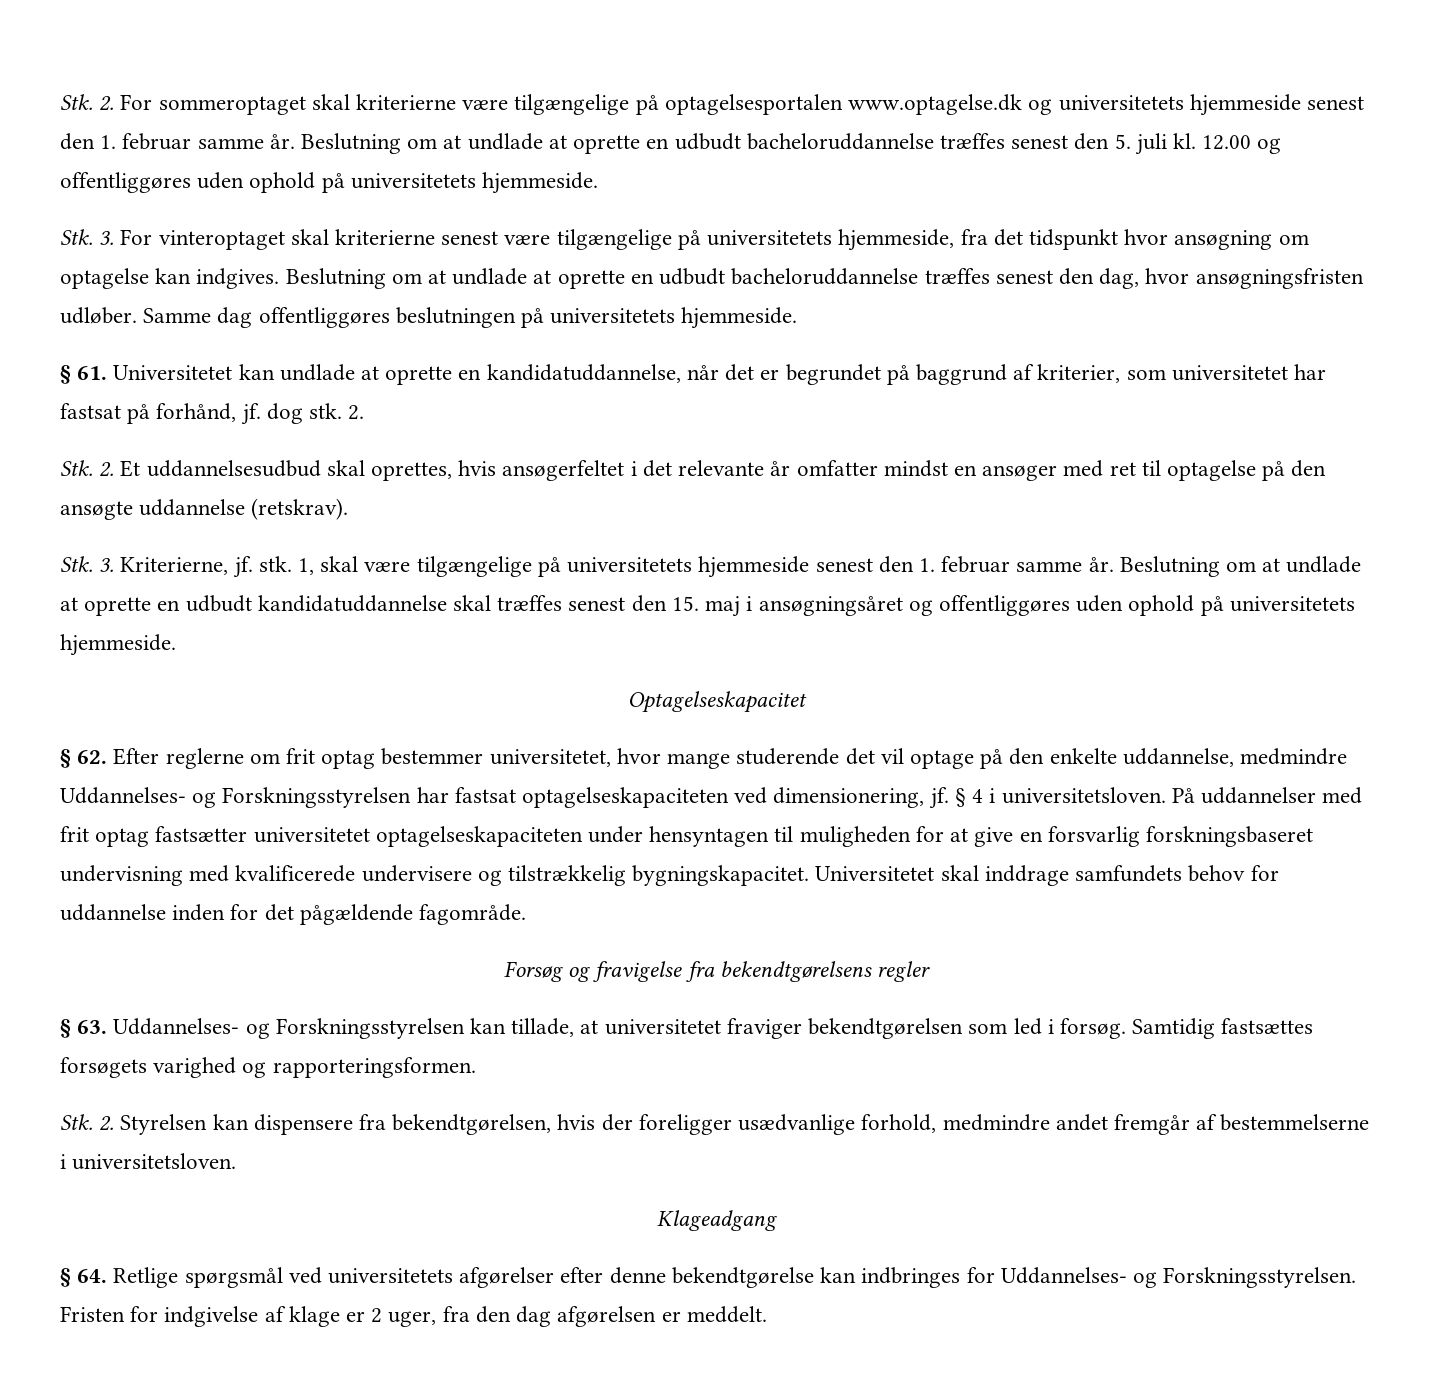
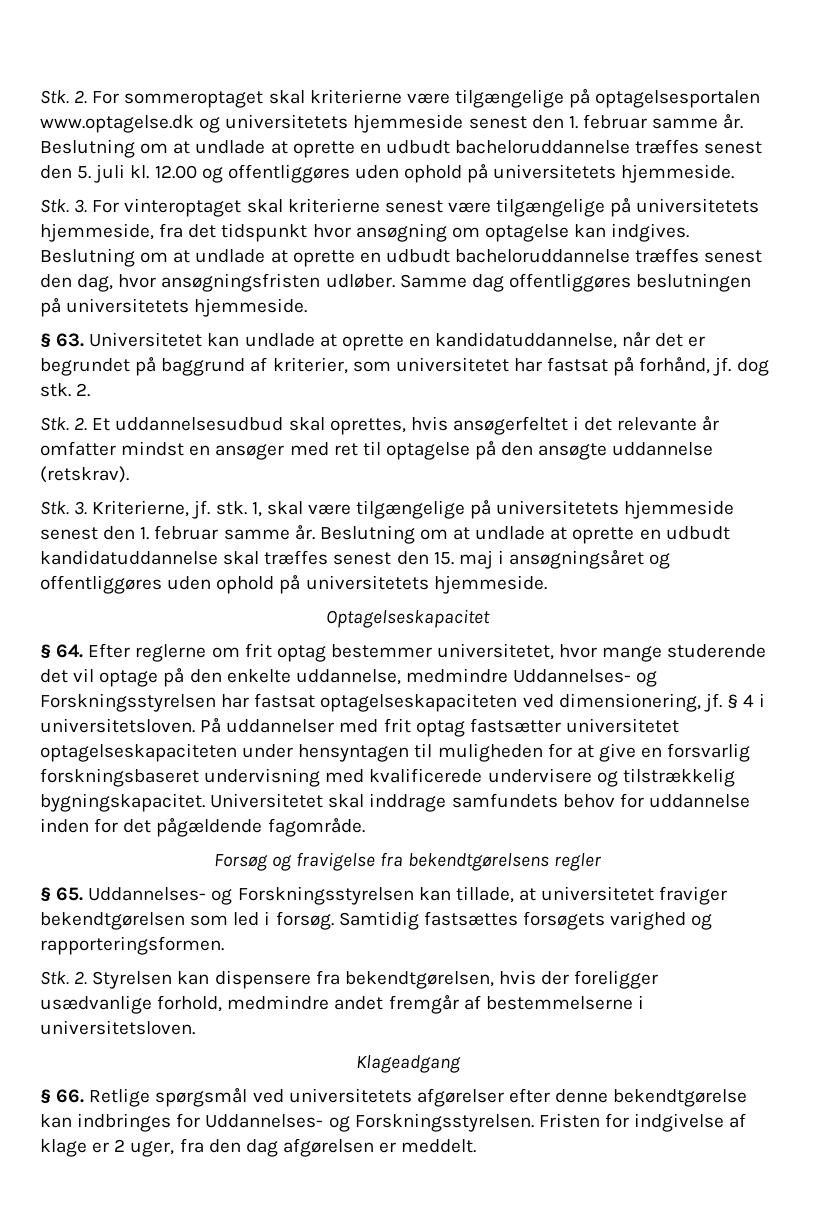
[77,366,108,380] 61. -> [56,333,85,347] 63.
[77,750,108,764] 62. -> [56,644,84,658] 64.
[77,1020,108,1034] 63. -> [56,887,84,901] 65.
[77,1269,108,1283] 64. -> [56,1089,85,1103] 66.

